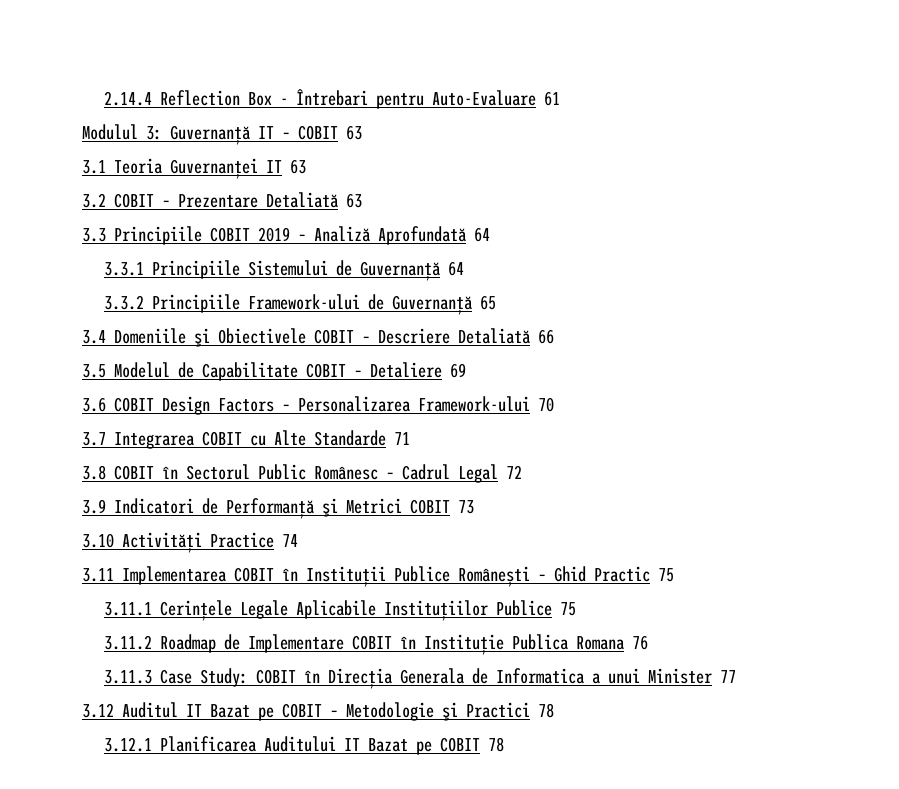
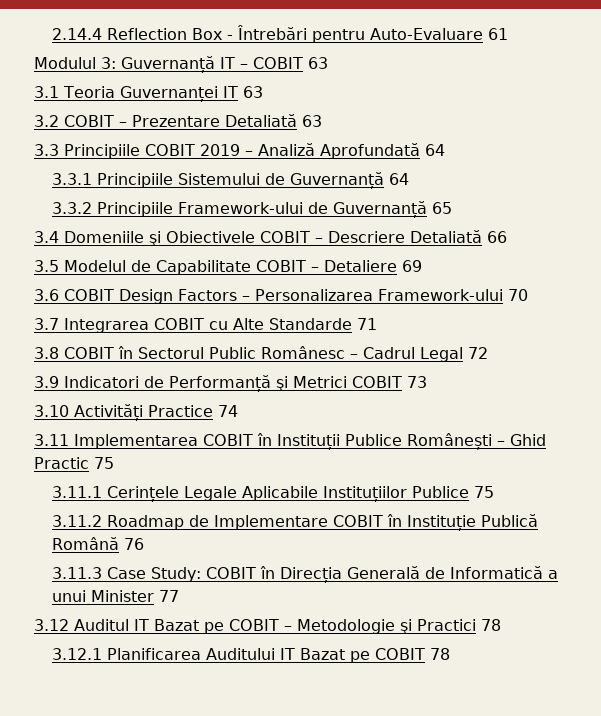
[296,89,369,106] Întrebari -> [236,25,307,40] Întrebări
[512,634,625,650] Publica Romana -> [480,514,538,527] [51,537,119,550] Publică Română
[400,668,585,684] Generala de Informatica -> [346,566,543,579] Generală de Informatică

